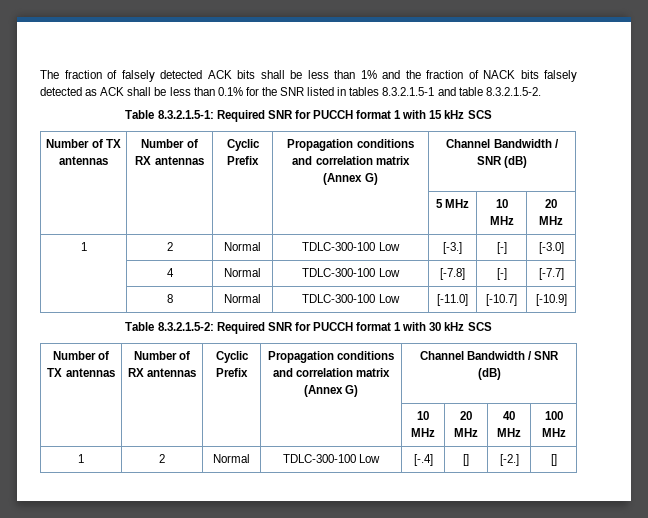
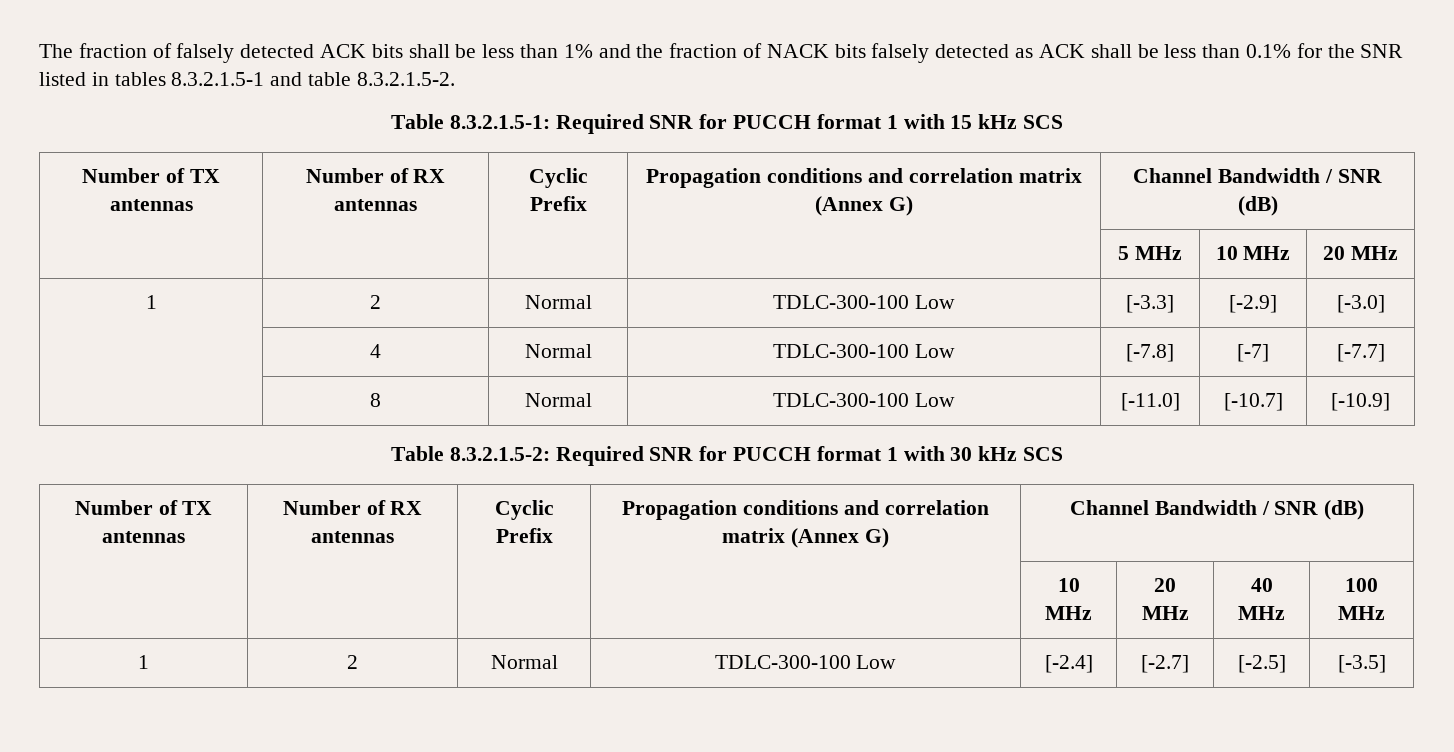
[443,242,462,254] [496,242,507,254] [-3.] | [-] -> [1126,295,1174,313] [1229,295,1277,313] [-3.3] | [-2.9]
[496,268,507,280] [-] -> [1237,344,1269,362] [-7]
[413,454,433,466] [463,454,469,466] [499,454,519,466] [550,454,557,466] [-.4] | [] | [-2.] | [] -> [1044,655,1093,673] [1141,655,1189,673] [1237,655,1286,673] [1337,655,1386,673] [-2.4] | [-2.7] | [-2.5] | [-3.5]

